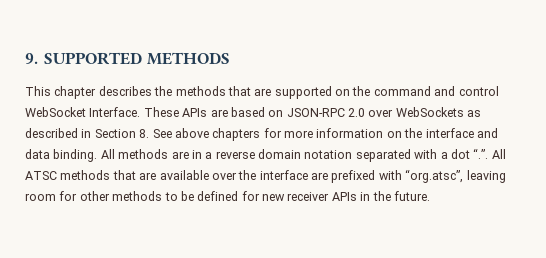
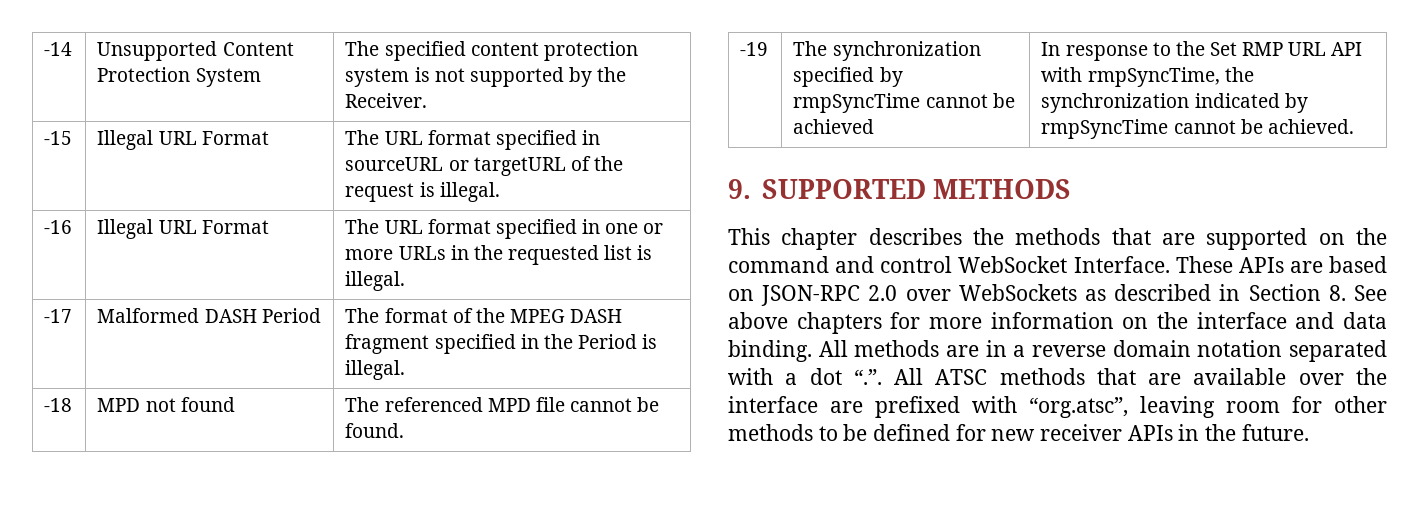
(25, 58) none -> [44,42,73,56] [97,41,294,61] [97,67,261,87] [345,41,638,61] [345,67,627,87] [345,93,428,108] [44,131,73,145] [97,130,269,150] [345,130,601,150] [345,156,624,176] [345,182,500,202] [44,220,73,234] [97,219,269,239] [345,219,664,239] [345,245,653,265] [345,271,406,291] [44,309,73,323] [97,308,321,323] [345,308,623,323] [345,334,658,354] [345,360,406,380] [44,398,73,412] [97,397,235,412] [345,397,660,412] [345,423,405,438] [740,42,769,56] [793,41,981,61] [793,67,903,87] [793,93,1015,113] [793,119,875,134] [1041,41,1363,61] [1041,67,1254,87] [1041,93,1308,113] [1041,119,1354,139] -14 | Unsupported Content Protection System | The specified content protection system is not supported by the Receiver. // -15 | Illegal URL Format | The URL format specified in sourceURL or targetURL of the request is illegal. // -16 | Illegal URL Format | The URL format specified in one or more URLs in the requested list is illegal. // -17 | Malformed DASH Period | The format of the MPEG DASH fragment specified in the Period is illegal. // -18 | MPD not found | The referenced MPD file cannot be found. // -19 | The synchronization specified by rmpSyncTime cannot be achieved | In response to the Set RMP URL API with rmpSyncTime, the synchronization indicated by rmpSyncTime cannot be achieved. //

